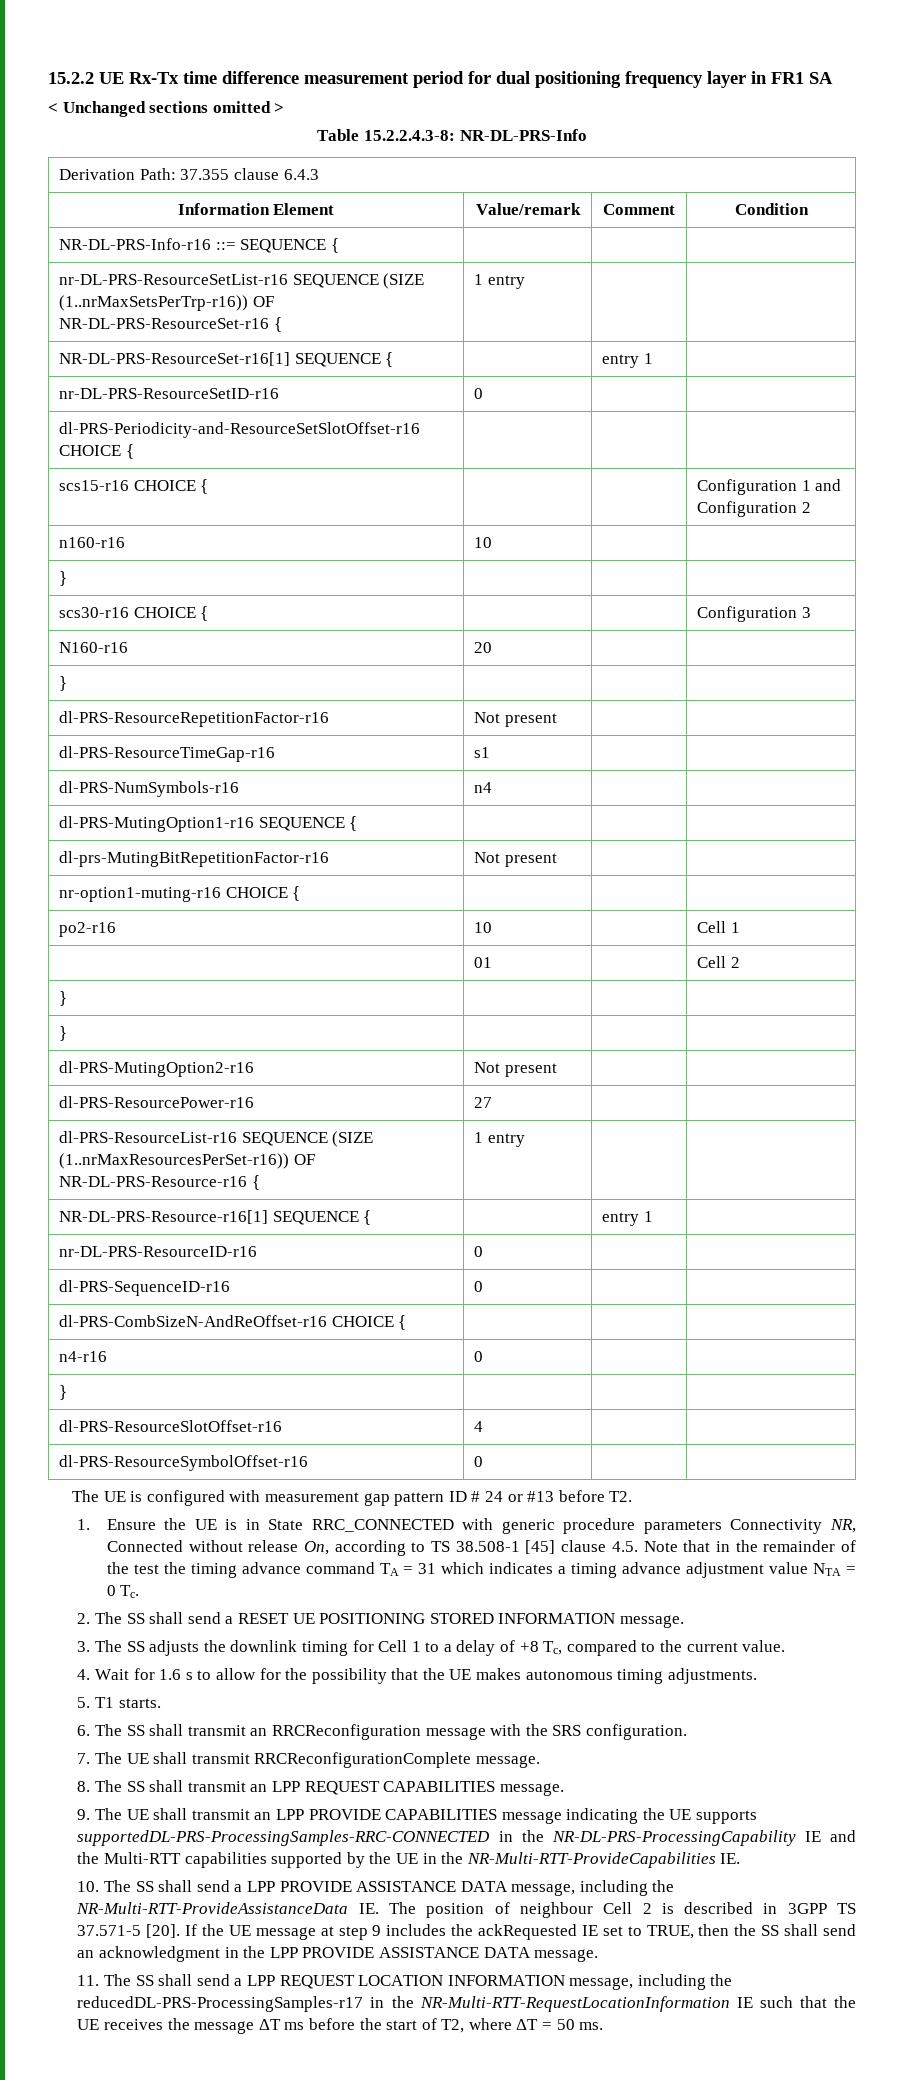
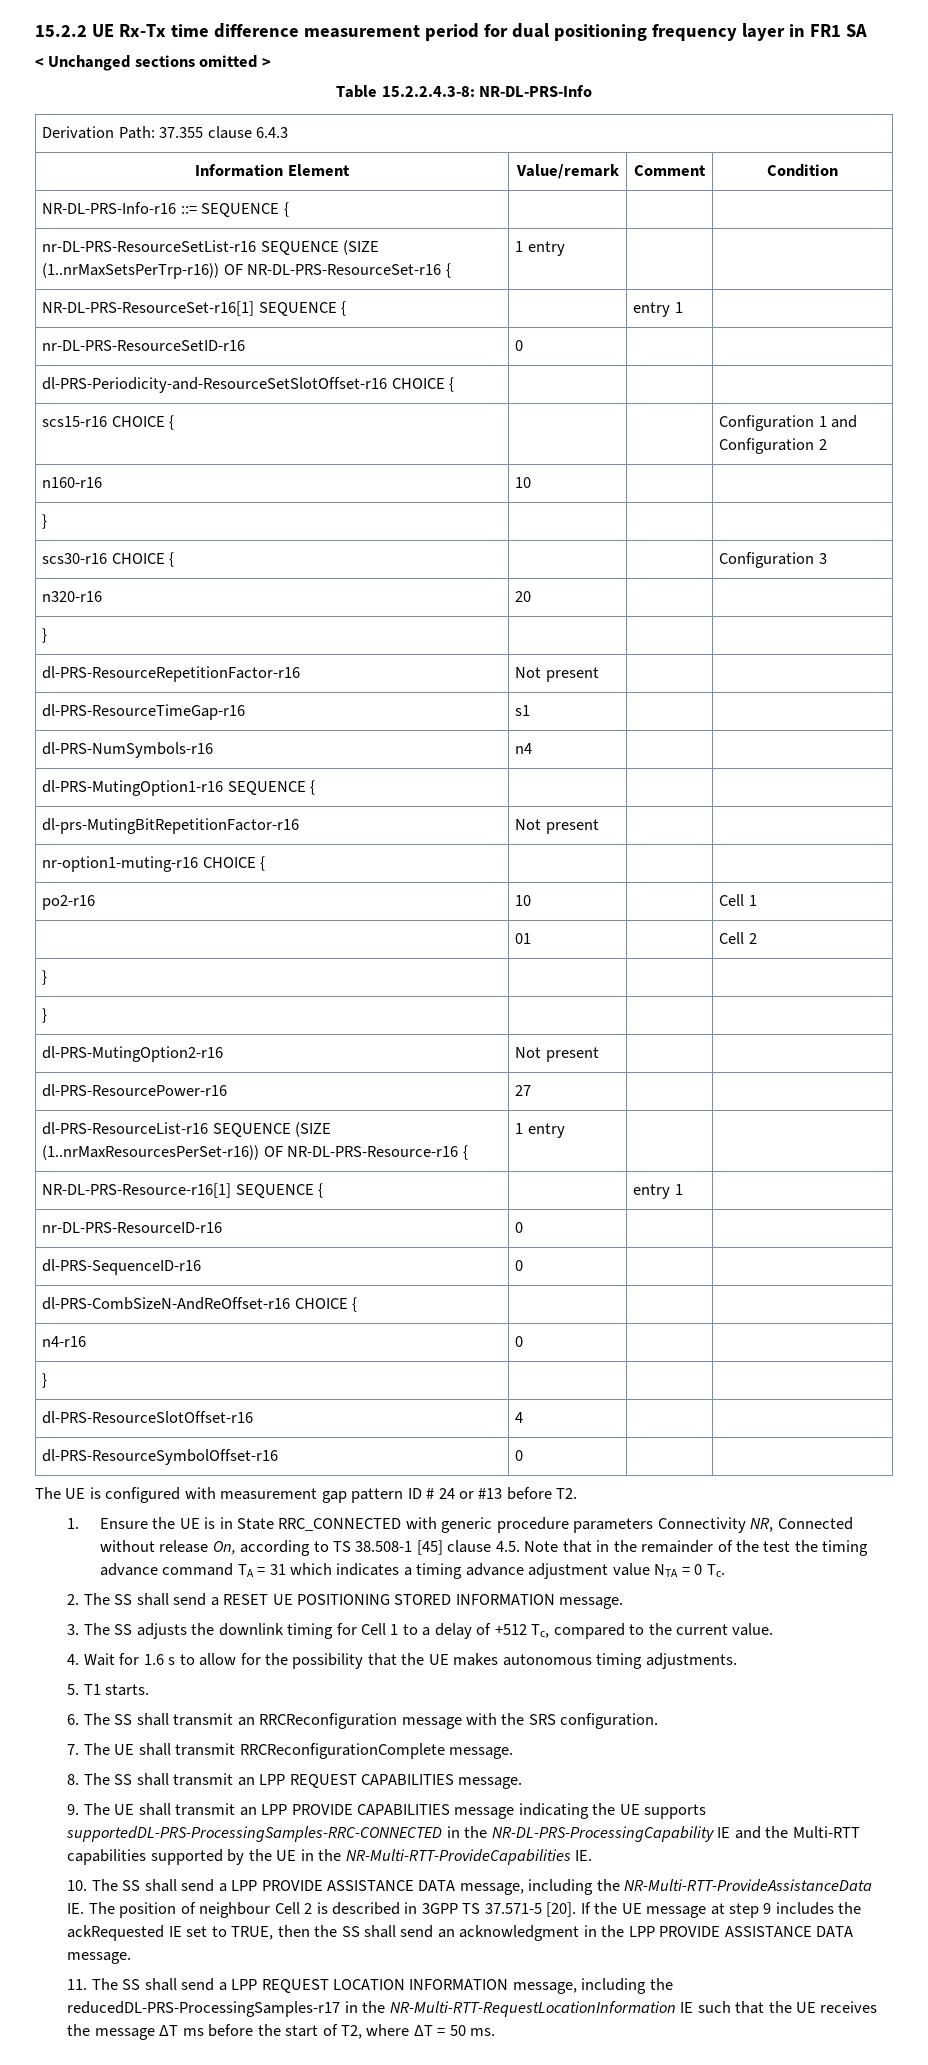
[59,642,129,653] N160-r16 -> [42,591,103,602] n320-r16
[519,1641,539,1652] +8 -> [494,1624,527,1635] +512

